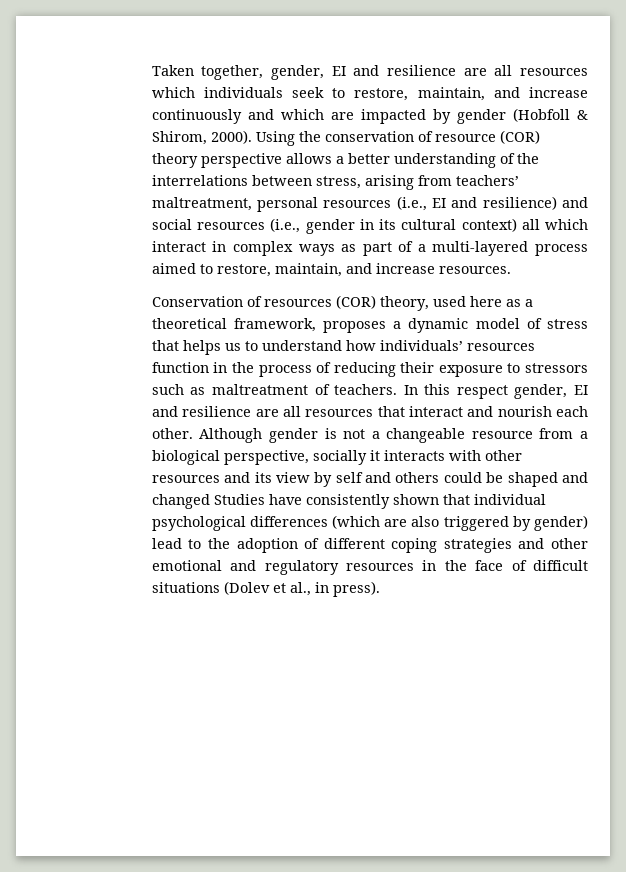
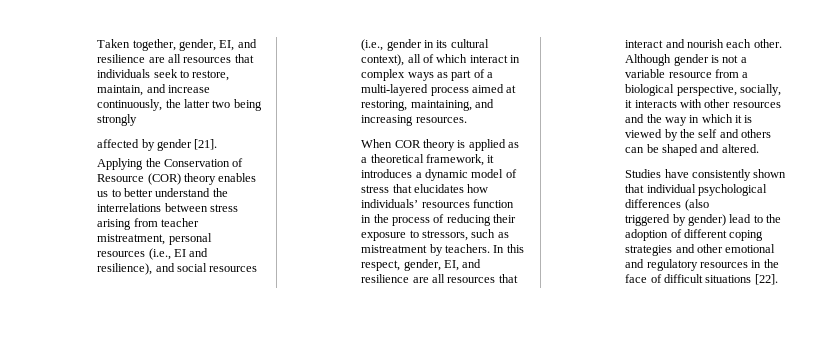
[331,65,588,76] [151,87,195,98] EI and resilience are all resources which -> [219,39,257,51] [97,54,254,63] EI, and resilience are all resources that
[151,108,588,124] [151,130,540,146] [151,153,515,168] continuously and which are impacted by gender (Hobfoll & Shirom, 2000). Using the conservation of resource (COR) theory perspective allows a better understanding of -> [97,99,262,111] [97,114,138,126] [97,139,218,151] [97,158,244,170] [97,173,257,185] [97,188,211,197] continuously, the latter two being strongly // affected by gender [21]. // Applying the Conservation of Resource (COR) theory enables us to better understand
[315,176,361,189] stress, -> [209,204,238,212] stress
[455,175,519,186] [151,197,252,211] teachers’ maltreatment, -> [160,218,199,227] [97,234,166,245] teacher mistreatment,
[482,196,557,210] resilience) -> [97,263,153,275] resilience),
[461,218,540,232] context) all -> [361,54,434,66] context), all of
[199,263,511,277] [151,295,502,311] to restore, maintain, and increase resources. // Conservation of resources (COR) theory, used here -> [506,85,517,93] [361,99,494,111] [361,115,467,126] [361,139,506,151] at restoring, maintaining, and increasing resources. // When COR theory is applied
[323,321,387,333] proposes -> [487,155,495,163] [361,169,413,178] it introduces
[182,340,342,355] helps us to understand -> [413,184,464,193] elucidates
[524,363,588,373] stressors -> [421,230,468,241] stressors,
[211,384,330,395] maltreatment of -> [361,244,443,256] mistreatment by
[456,384,588,399] respect gender, EI -> [361,259,459,271] respect, gender, EI,
[386,428,466,443] changeable -> [625,69,666,78] variable
[312,450,367,465] socially -> [739,84,781,96] socially,
[254,472,333,487] its view by -> [646,114,753,126] [625,129,695,141] the way in which it is viewed by the
[443,472,482,483] could -> [625,147,645,153] can
[151,494,210,509] changed -> [721,144,759,153] altered. //
[332,515,440,529] (which are also -> [684,199,709,211] (also //
[223,581,380,597] (Dolev et al., in press). -> [754,274,778,285] [22].

